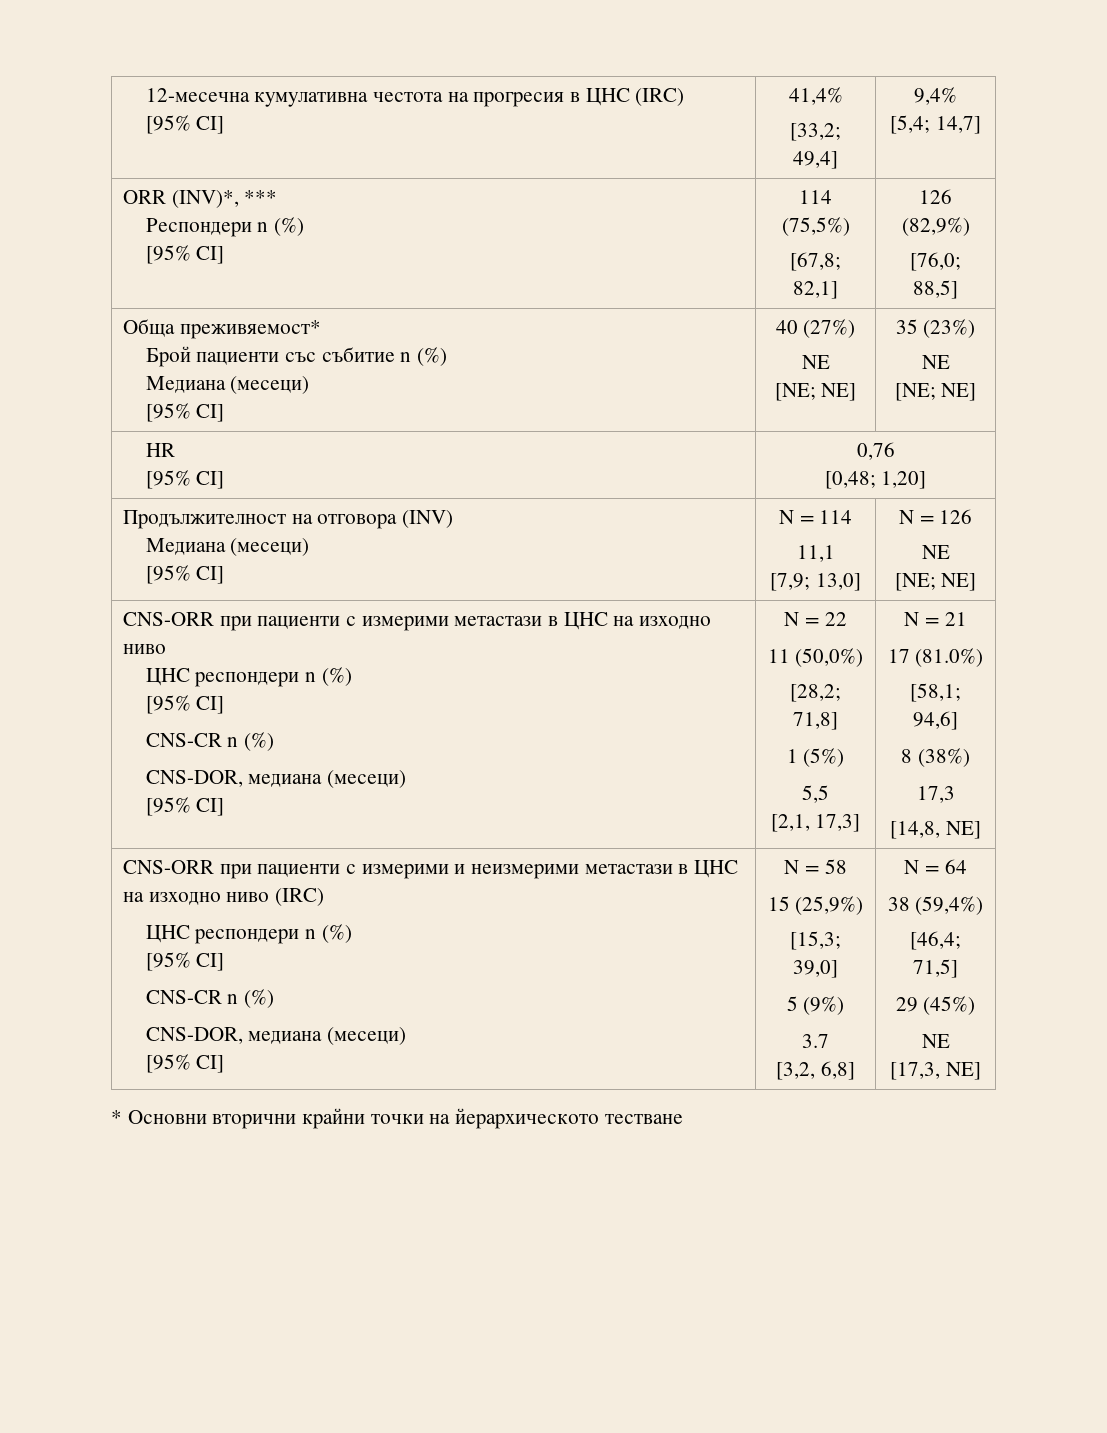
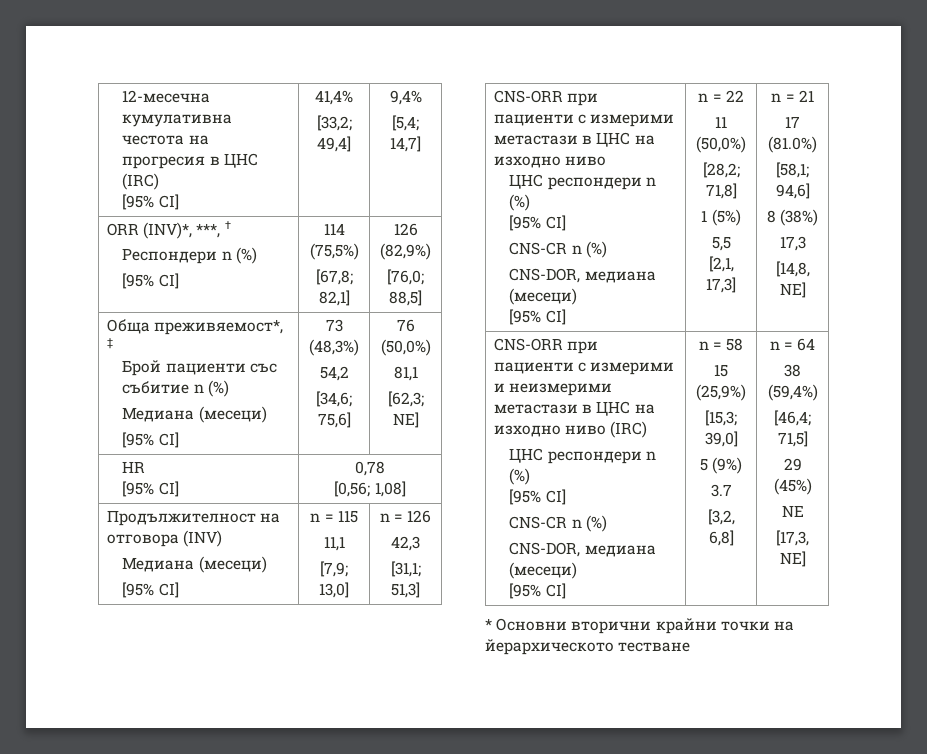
[244,190,278,204] *** -> [196,221,231,238] ***, †
[179,320,321,339] преживяемост* -> [154,319,284,335] [107,338,114,349] преживяемост*, ‡
[775,319,856,338] [801,355,830,369] [774,383,857,401] [895,319,976,338] [921,355,950,369] [894,383,936,401] 40 (27%) // NE // [NE; NE] | 35 (23%) // NE // [NE; -> [325,319,343,332] [309,339,359,356] [319,366,349,381] [316,391,352,407] [317,412,351,428] [396,319,415,332] [380,339,431,356] [393,366,418,381] [387,391,424,407] 73 (48,3%) // 54,2 // [34,6; 75,6] | 76 (50,0%) // 81,1 // [62,3;
[856,442,895,460] [824,471,927,489] 0,76 // [0,48; 1,20] -> [355,461,385,476] [334,481,406,497] 0,78 // [0,56; 1,08]
[778,510,853,524] N = 114 -> [310,510,358,523] n = 115
[898,510,914,524] N -> [379,513,390,522] n
[921,545,950,559] [894,573,977,591] NE // [NE; NE] -> [391,536,420,551] [390,561,421,577] [391,582,420,598] 42,3 // [31,1; 51,3]
[784,612,800,626] N -> [698,93,709,102] n
[904,612,920,626] N -> [771,93,782,102] n
[784,860,800,874] N -> [698,341,709,350] n
[904,860,920,874] N -> [769,341,780,350] n

